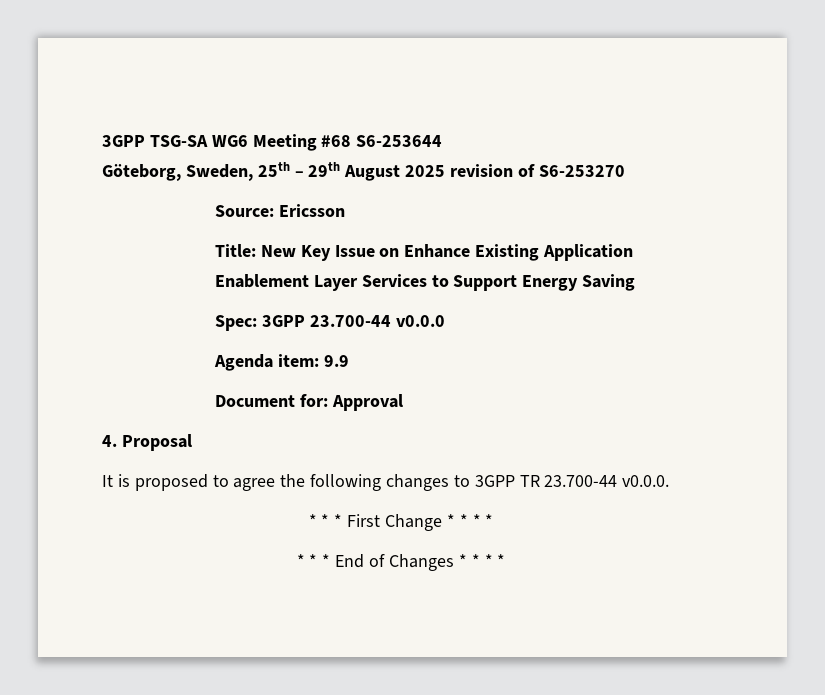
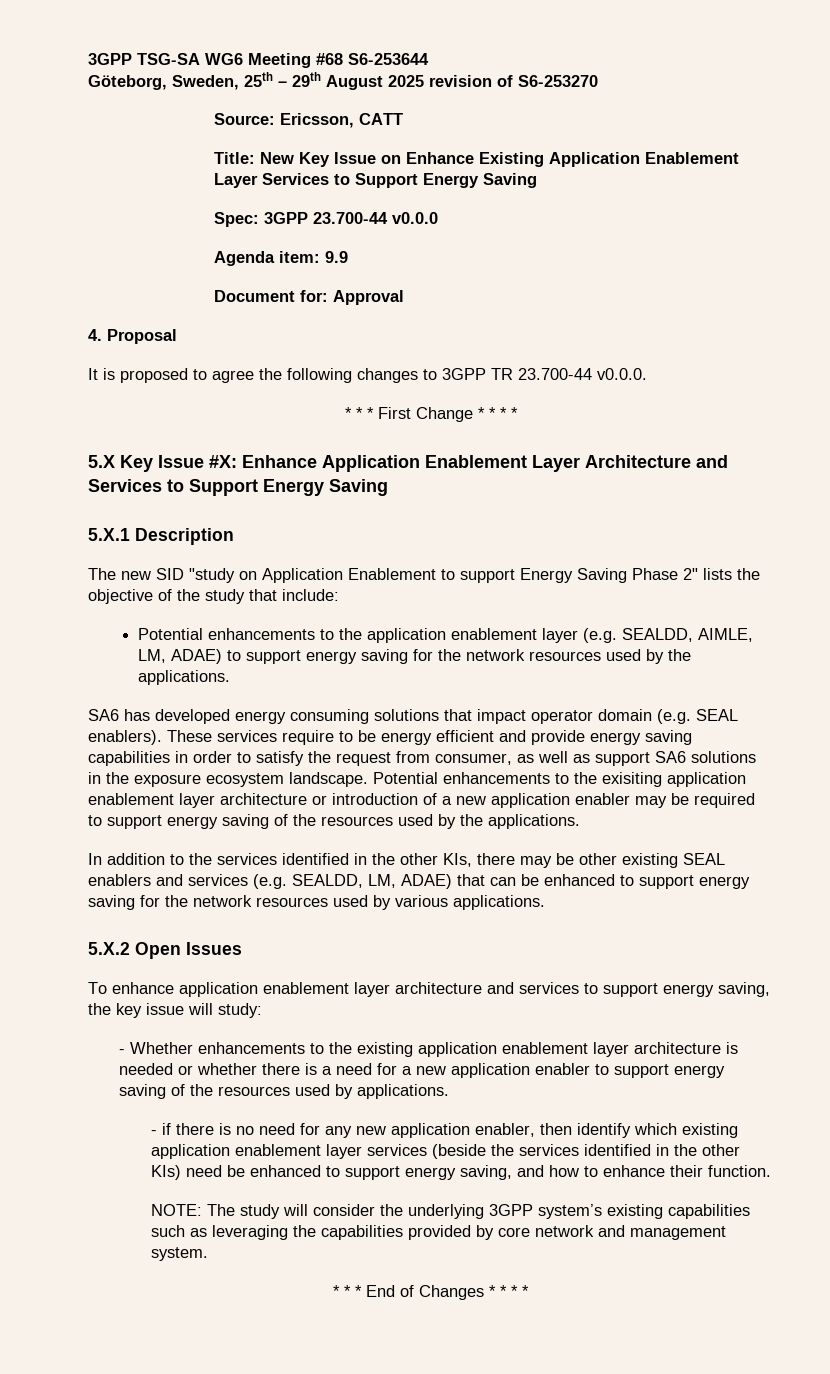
[278,204,345,217] Ericsson -> [279,113,403,128] Ericsson, CATT
(494, 520) none -> [88,455,728,472] [88,479,388,496] [88,528,234,545] [88,568,760,583] [88,589,339,604] [137,628,753,643] [137,649,691,664] [137,670,230,685] [88,709,738,724] [88,730,692,745] [88,751,756,766] [88,772,746,787] [88,793,755,808] [88,814,580,829] [88,853,725,868] [88,874,750,889] [88,895,545,910] [88,942,242,959] [88,982,770,997] [88,1003,262,1018] [119,1042,739,1057] [119,1063,726,1078] [119,1084,450,1099] [150,1123,738,1138] [150,1144,740,1159] [150,1165,771,1180] [150,1204,750,1219] [150,1225,726,1240] [150,1247,208,1261] // 5.X Key Issue #X: Enhance Application Enablement Layer Architecture and Services to Support Energy Saving // 5.X.1 Description // The new SID "study on Application Enablement to support Energy Saving Phase 2" lists the objective of the study that include: // Potential enhancements to the application enablement layer (e.g. SEALDD, AIMLE, LM, ADAE) to support energy saving for the network resources used by the applications. // SA6 has developed energy consuming solutions that impact operator domain (e.g. SEAL enablers). These services require to be energy efficient and provide energy saving capabilities in order to satisfy the request from consumer, as well as support SA6 solutions in the exposure ecosystem landscape. Potential enhancements to the exisiting application enablement layer architecture or introduction of a new application enabler may be required to support energy saving of the resources used by the applications. // In addition to the services identified in the other KIs, there may be other existing SEAL enablers and services (e.g. SEALDD, LM, ADAE) that can be enhanced to support energy saving for the network resources used by various applications. // 5.X.2 Open Issues // To enhance application enablement layer architecture and services to support energy saving, the key issue will study: // - Whether enhancements to the existing application enablement layer architecture is needed or whether there is a need for a new application enabler to support energy saving of the resources used by applications. // - if there is no need for any new application enabler, then identify which existing application enablement layer services (beside the services identified in the other KIs) need be enhanced to support energy saving, and how to enhance their function. // NOTE: The study will consider the underlying 3GPP system’s existing capabilities such as leveraging the capabilities provided by core network and management system.

